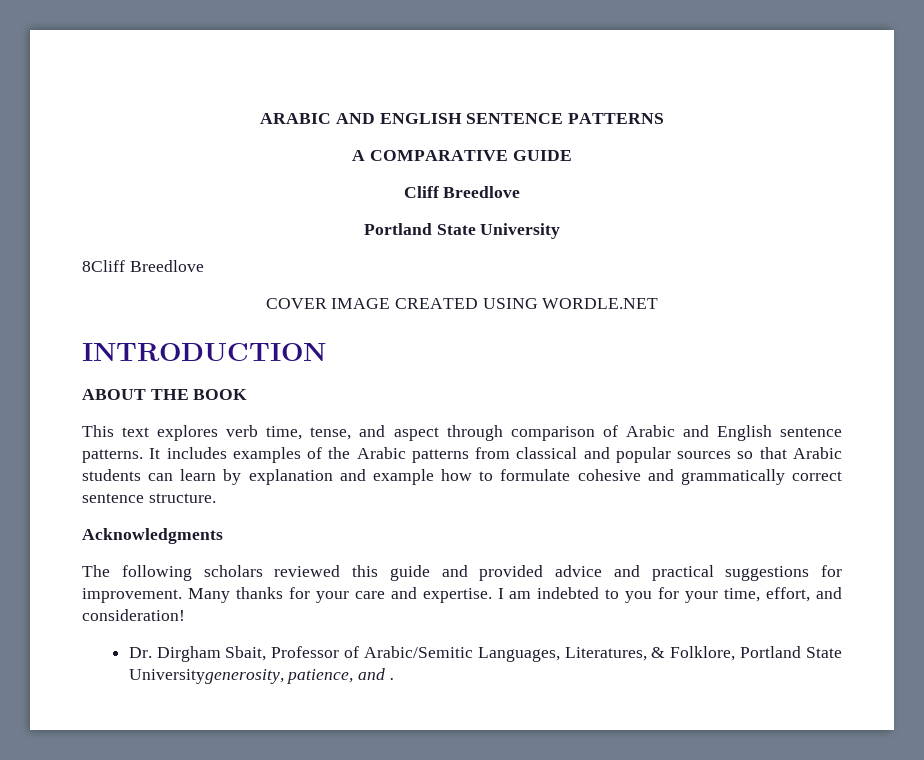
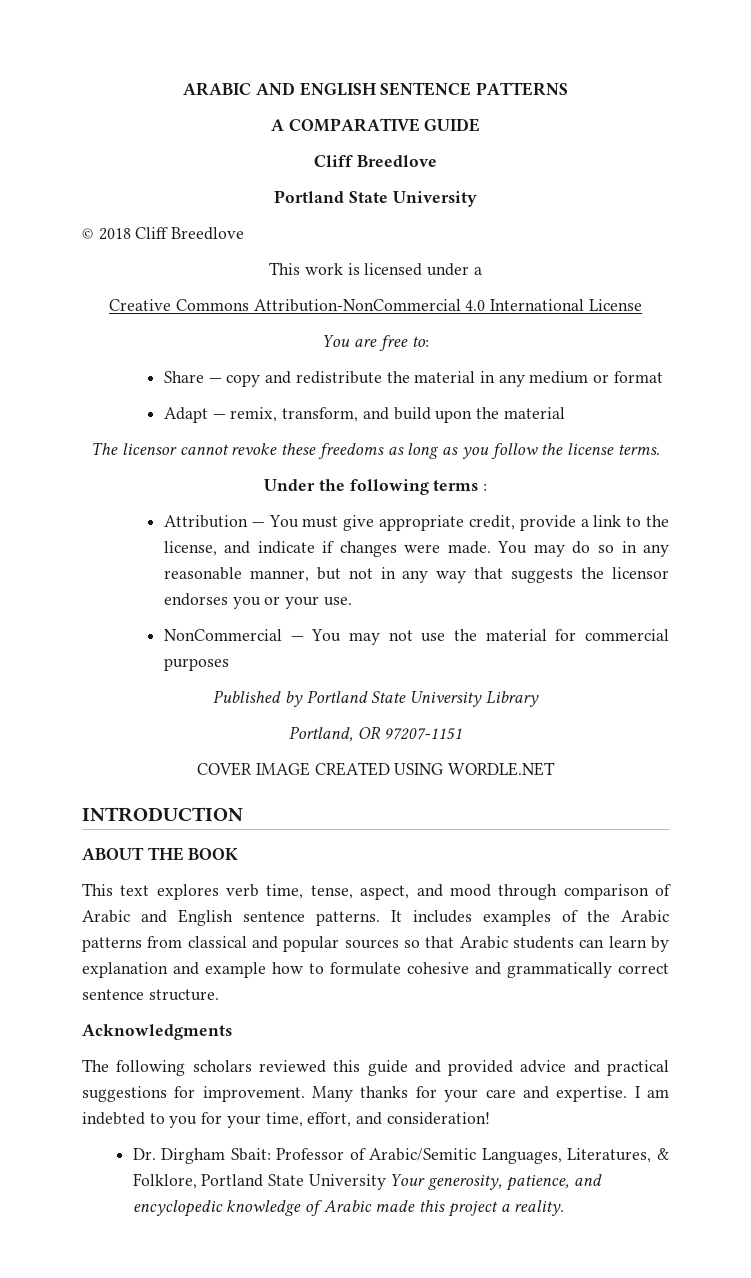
[82,260,204,272] 8Cliff Breedlove -> [82,227,245,240] [269,262,482,276] [109,299,642,312] [322,335,429,351] [163,371,663,387] [163,407,565,423] [91,442,660,459] [264,479,487,495] [163,515,670,531] [163,541,669,557] [163,567,670,583] [163,593,352,609] [163,629,669,645] [163,658,229,671] [213,690,539,707] [288,726,463,742] © 2018 Cliff Breedlove // This work is licensed under a // Creative Commons Attribution-NonCommercial 4.0 International License // You are free to: // Share — copy and redistribute the material in any medium or format // Adapt — remix, transform, and build upon the material // The licensor cannot revoke these freedoms as long as you follow the license terms. // Under the following terms : // Attribution — You must give appropriate credit, provide a link to the license, and indicate if changes were made. You may do so in any reasonable manner, but not in any way that suggests the licensor endorses you or your use. // NonCommercial — You may not use the material for commercial purposes // Published by Portland State University Library // Portland, OR 97207-1151
[359,425,439,441] and aspect -> [360,884,491,900] aspect, and mood
[225,646,267,661] Sbait, -> [230,1148,271,1161] Sbait:
[128,668,394,684] Universitygenerosity, patience, and . -> [308,1174,602,1191] [132,1200,565,1217] University Your generosity, patience, and encyclopedic knowledge of Arabic made this project a reality.

